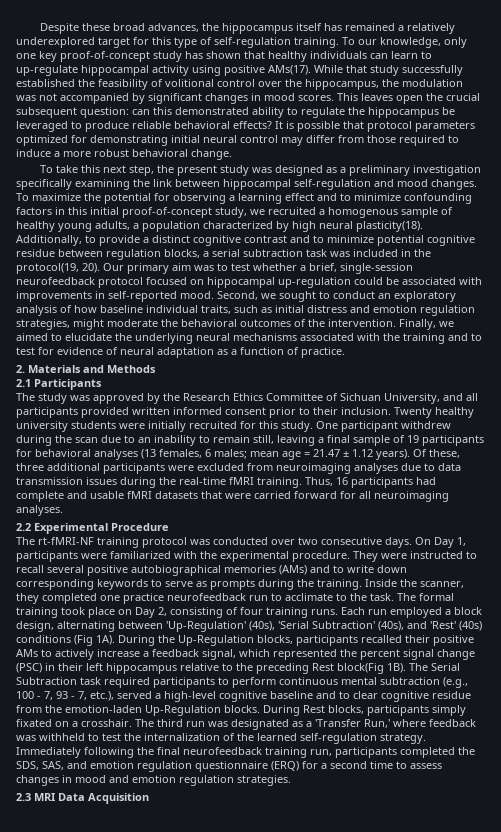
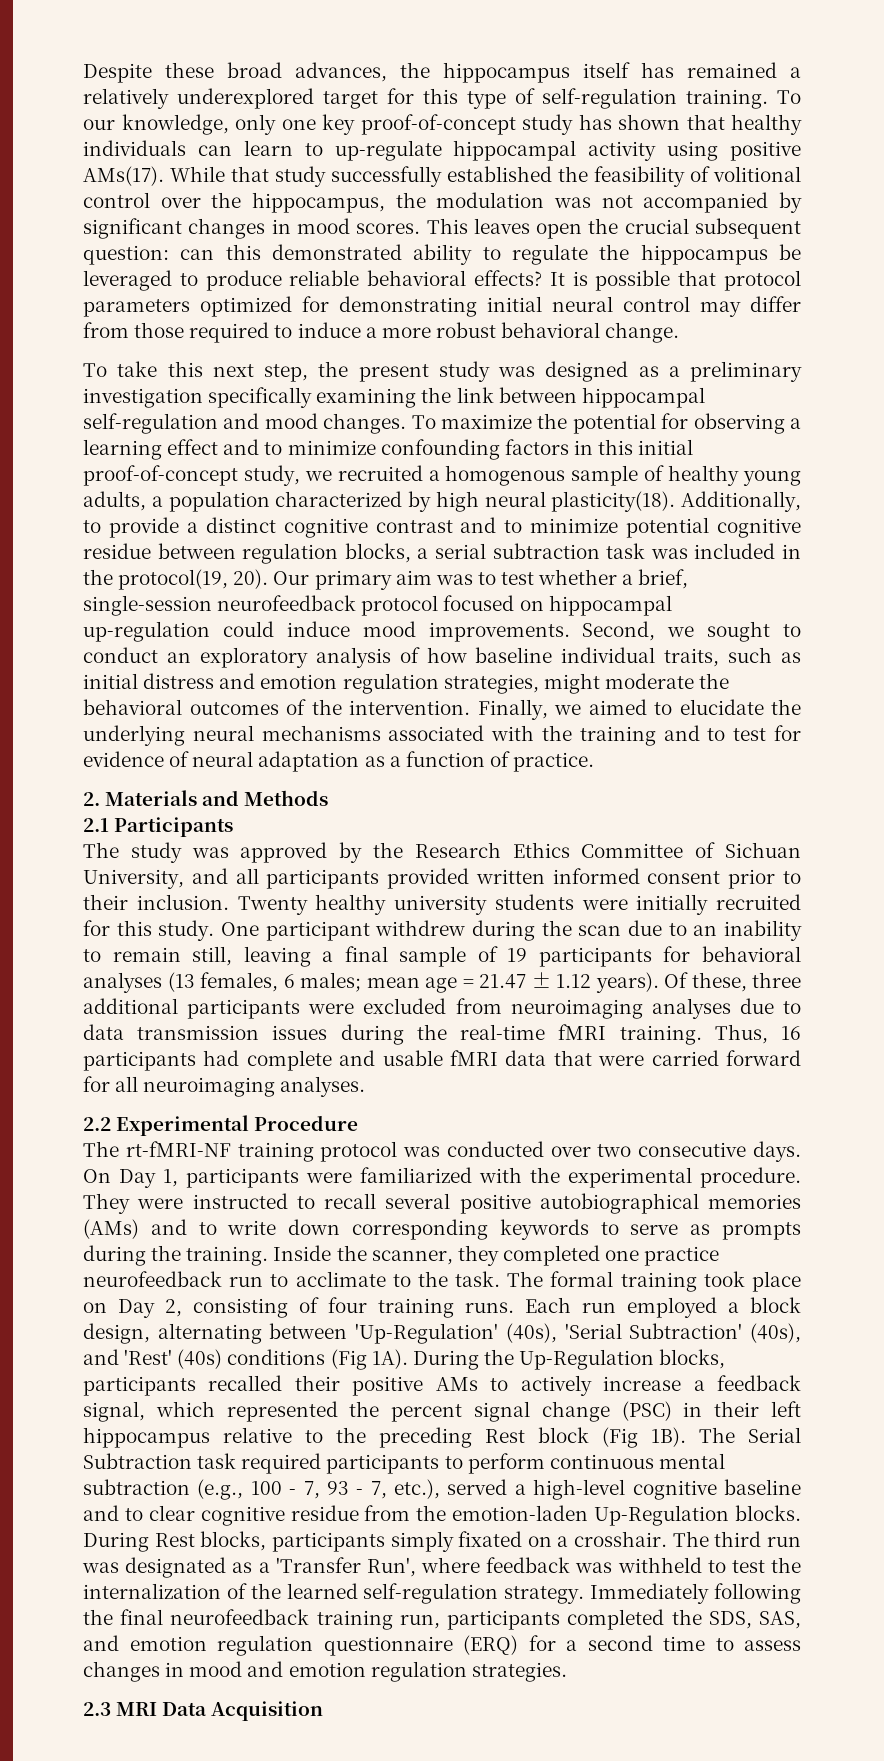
[386,277,482,285] [16,291,214,302] be associated with improvements in self-reported mood. -> [286,621,570,642] induce mood improvements.
[155,491,198,499] datasets -> [505,1050,547,1066] data
[337,663,384,674] block(Fig -> [538,1427,638,1448] block (Fig
[364,719,390,728] Run,' -> [366,1557,416,1577] Run',

